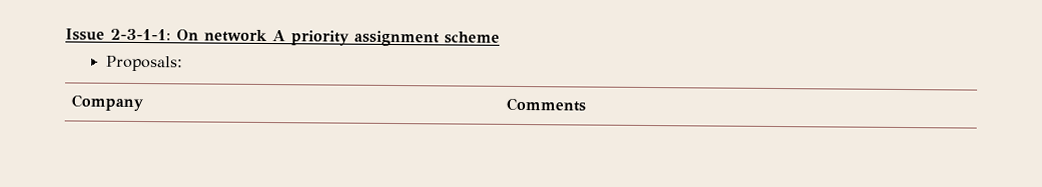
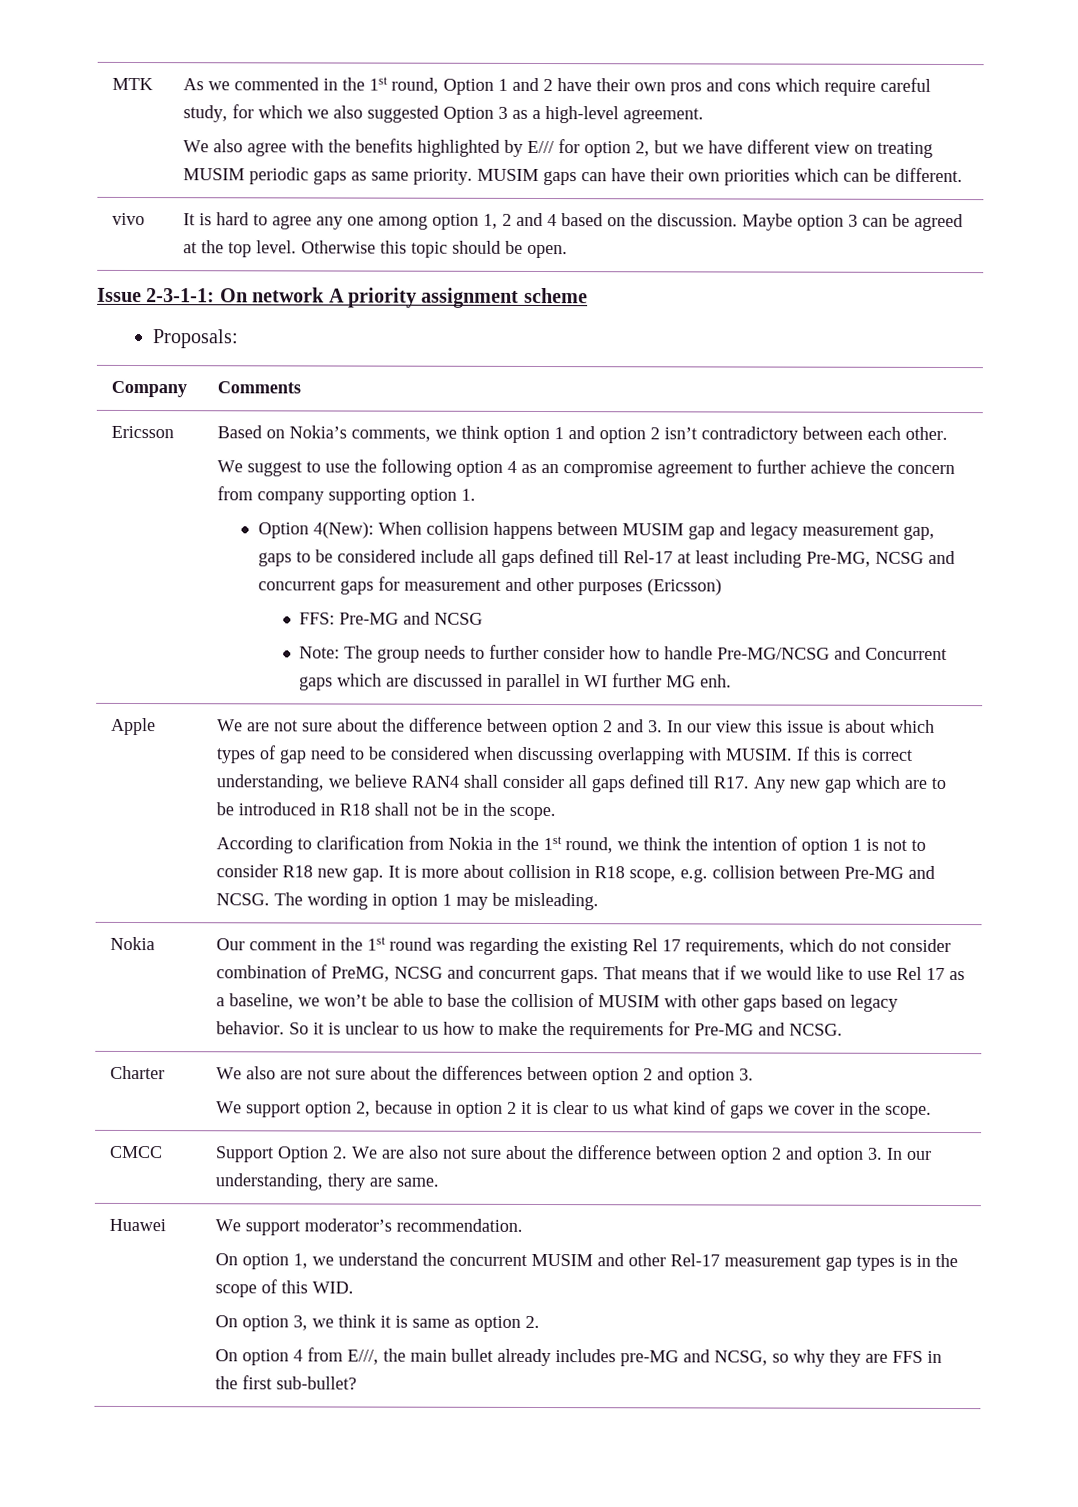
(65, 34) none -> [112,77,154,91] [183,76,932,96] [183,104,705,124] [183,138,934,158] [183,167,964,186] [112,212,146,226] [183,212,964,232] [183,240,569,259] MTK | As we commented in the 1st round, Option 1 and 2 have their own pros and cons which require careful study, for which we also suggested Option 3 as a high-level agreement. // We also agree with the benefits highlighted by E/// for option 2, but we have different view on treating MUSIM periodic gaps as same priority. MUSIM gaps can have their own priorities which can be different. // vivo | It is hard to agree any one among option 1, 2 and 4 based on the discussion. Maybe option 3 can be agreed at the top level. Otherwise this topic should be open. //
(587, 104) none -> [111,425,175,439] [217,425,949,444] [217,458,956,478] [217,486,477,505] [257,521,935,540] [257,548,955,568] [257,576,722,596] [298,611,483,625] [298,644,947,663] [298,673,732,692] [111,717,157,736] [217,717,936,737] [216,745,914,765] [216,774,947,793] [216,802,557,821] [216,835,927,855] [216,864,936,883] [216,892,600,911] [110,936,156,951] [216,936,952,956] [216,964,966,984] [216,993,899,1012] [216,1021,844,1040] [110,1065,166,1080] [216,1065,755,1085] [216,1100,933,1119] [110,1145,164,1159] [216,1145,933,1164] [215,1173,440,1191] [109,1218,167,1232] [215,1218,524,1236] [215,1252,959,1271] [215,1279,355,1298] [215,1314,541,1332] [215,1347,943,1367] [215,1375,358,1390] // Ericsson | Based on Nokia’s comments, we think option 1 and option 2 isn’t contradictory between each other. // We suggest to use the following option 4 as an compromise agreement to further achieve the concern from company supporting option 1. // Option 4(New): When collision happens between MUSIM gap and legacy measurement gap, gaps to be considered include all gaps defined till Rel-17 at least including Pre-MG, NCSG and concurrent gaps for measurement and other purposes (Ericsson) // FFS: Pre-MG and NCSG // Note: The group needs to further consider how to handle Pre-MG/NCSG and Concurrent gaps which are discussed in parallel in WI further MG enh. // Apple | We are not sure about the difference between option 2 and 3. In our view this issue is about which types of gap need to be considered when discussing overlapping with MUSIM. If this is correct understanding, we believe RAN4 shall consider all gaps defined till R17. Any new gap which are to be introduced in R18 shall not be in the scope. // According to clarification from Nokia in the 1st round, we think the intention of option 1 is not to consider R18 new gap. It is more about collision in R18 scope, e.g. collision between Pre-MG and NCSG. The wording in option 1 may be misleading. // Nokia | Our comment in the 1st round was regarding the existing Rel 17 requirements, which do not consider combination of PreMG, NCSG and concurrent gaps. That means that if we would like to use Rel 17 as a baseline, we won’t be able to base the collision of MUSIM with other gaps based on legacy behavior. So it is unclear to us how to make the requirements for Pre-MG and NCSG. // Charter | We also are not sure about the differences between option 2 and option 3. // We support option 2, because in option 2 it is clear to us what kind of gaps we cover in the scope. // CMCC | Support Option 2. We are also not sure about the difference between option 2 and option 3. In our understanding, thery are same. // Huawei | We support moderator’s recommendation. // On option 1, we understand the concurrent MUSIM and other Rel-17 measurement gap types is in the scope of this WID. // On option 3, we think it is same as option 2. // On option 4 from E///, the main bullet already includes pre-MG and NCSG, so why they are FFS in the first sub-bullet?

